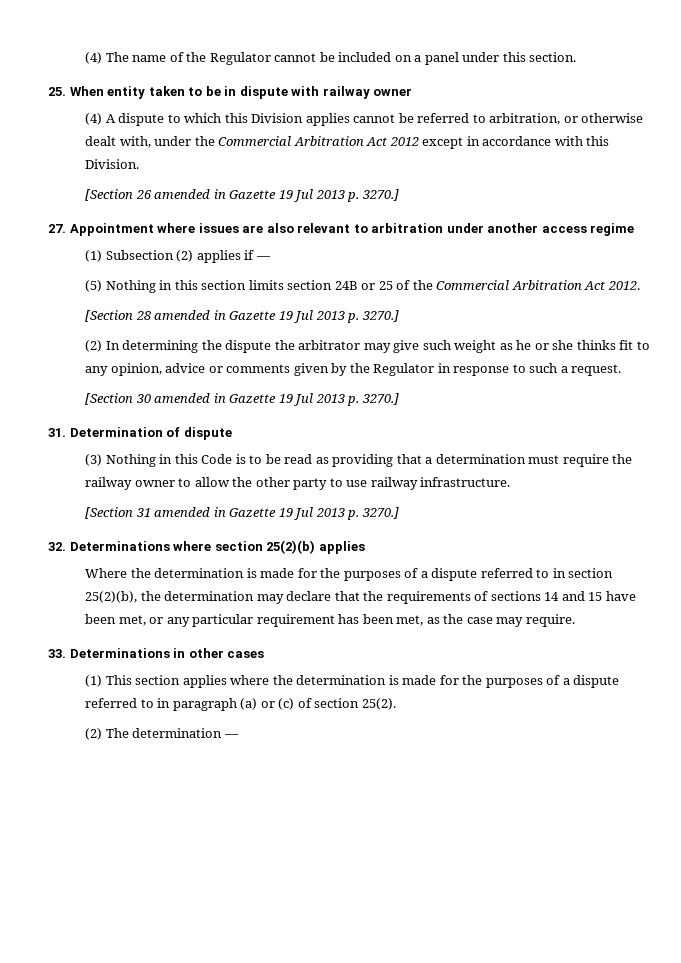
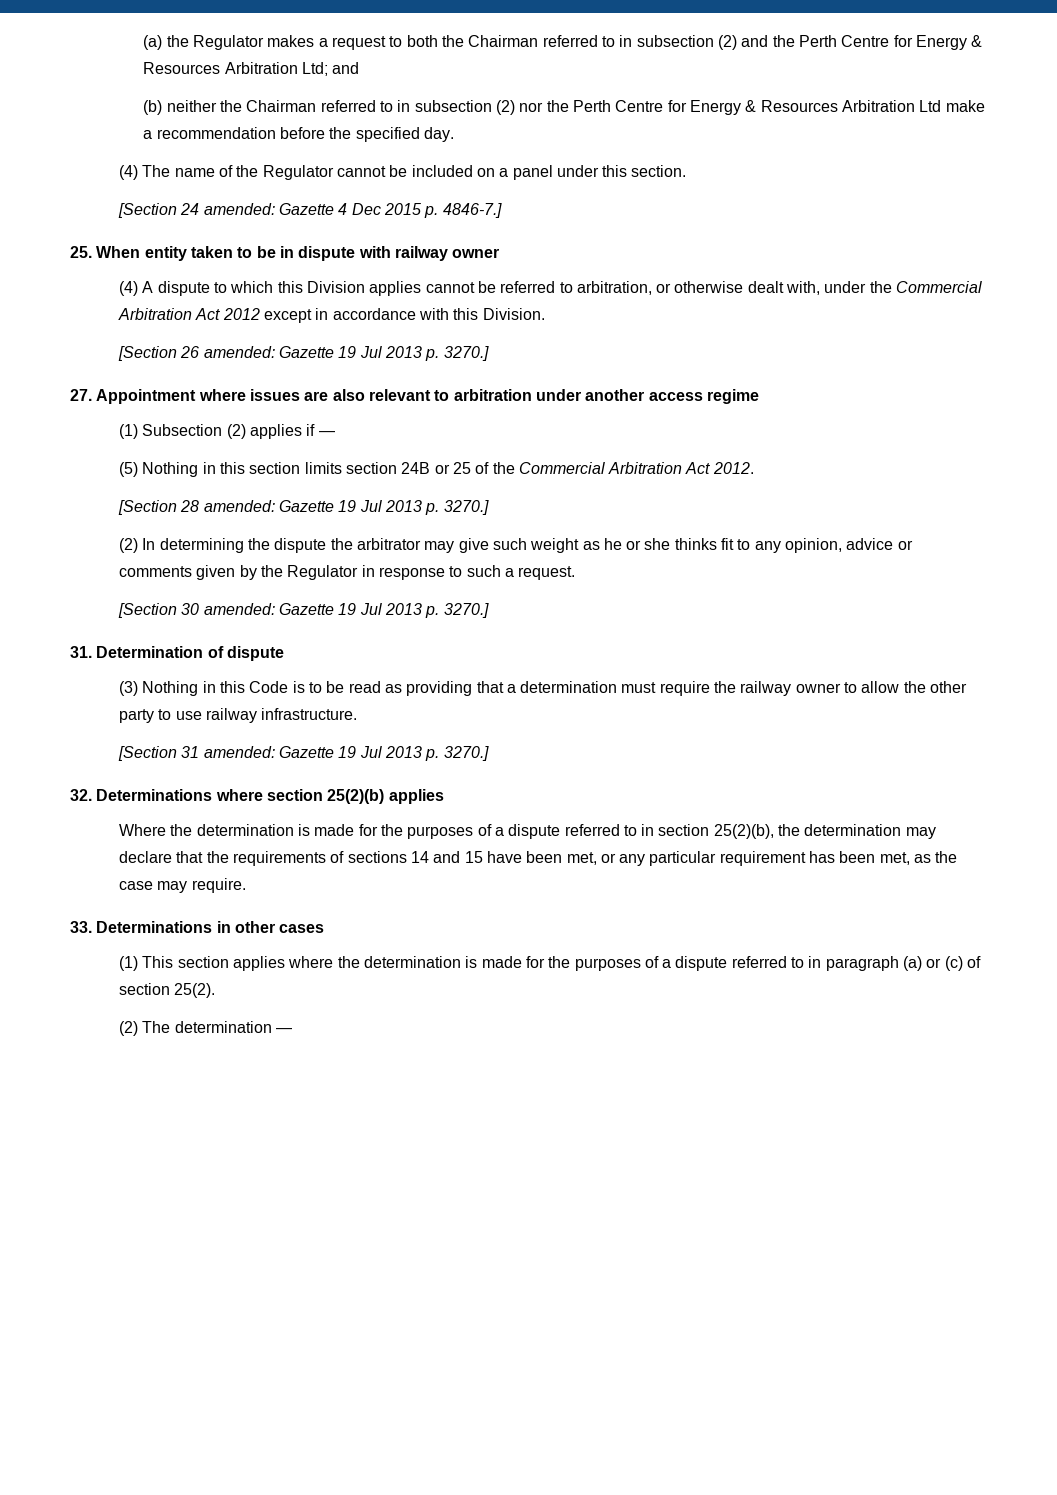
(85, 58) none -> [143,35,983,50] [143,62,360,76] [143,100,985,115] [143,127,455,142] (a) the Regulator makes a request to both the Chairman referred to in subsection (2) and the Perth Centre for Energy & Resources Arbitration Ltd; and // (b) neither the Chairman referred to in subsection (2) nor the Perth Centre for Energy & Resources Arbitration Ltd make a recommendation before the specified day. //
(577, 57) none -> [117,203,502,218] // [Section 24 amended: Gazette 4 Dec 2015 p. 4846-7.]
[154,189,226,199] amended in -> [203,346,275,358] amended:
[154,310,226,320] amended in -> [203,500,275,512] amended:
[154,393,226,403] amended in -> [203,603,275,615] amended:
[154,507,226,517] amended in -> [203,746,275,758] amended:

